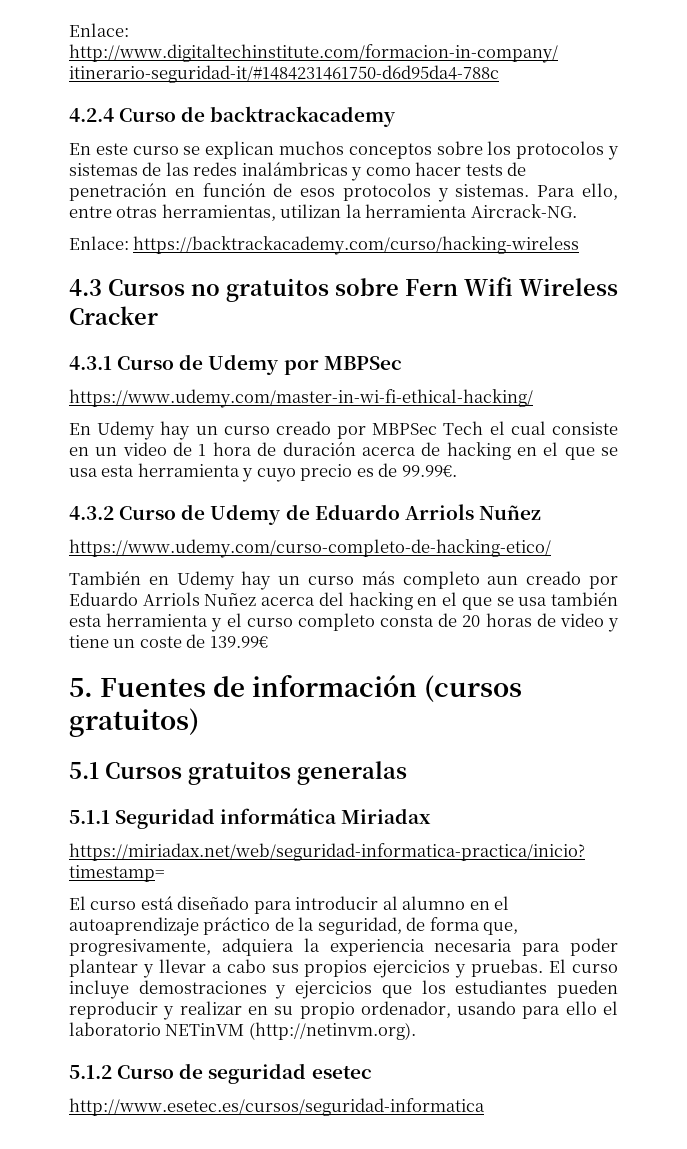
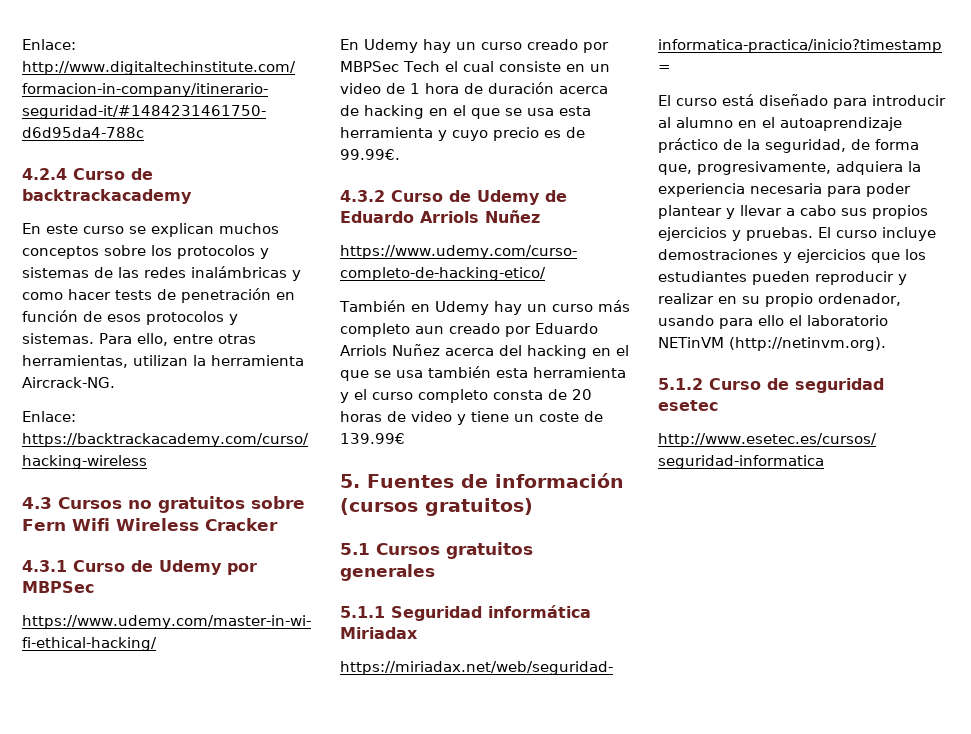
[297,761,407,785] generalas -> [340,564,435,581] generales

